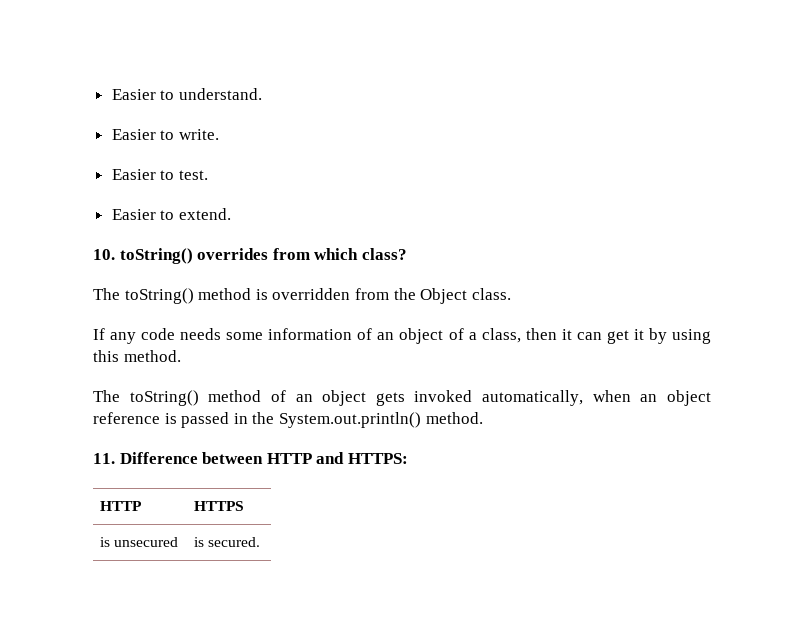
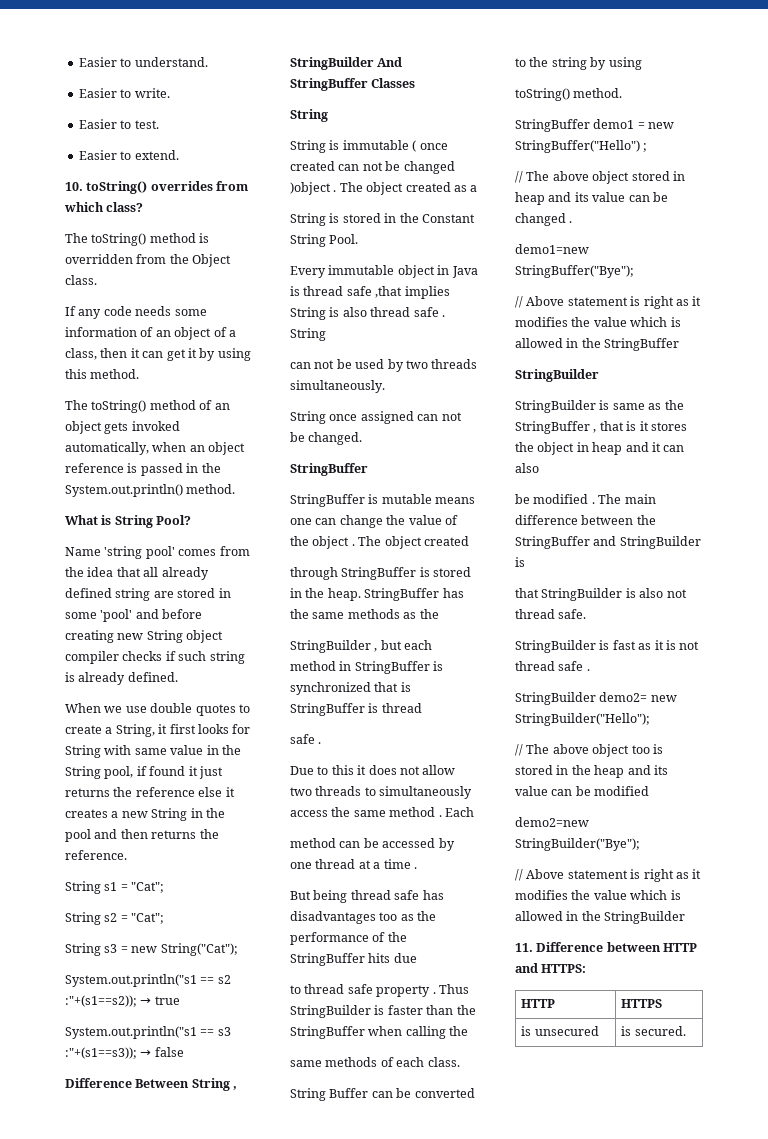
(483, 418) none -> [65,515,192,528] [65,546,250,559] [65,567,209,580] [65,588,231,601] [65,609,203,622] [65,630,224,643] [65,651,245,664] [65,672,178,685] [65,703,250,716] [65,724,251,737] [65,745,241,758] [65,766,223,779] [65,787,235,797] [65,808,225,821] [65,829,219,842] [65,850,127,860] [65,881,165,894] [65,912,165,925] [65,943,238,956] [65,974,231,987] [65,995,180,1007] [65,1026,231,1039] [65,1047,184,1059] [65,1078,238,1091] [290,57,403,70] [290,78,416,91] [290,109,328,122] [290,140,448,153] [290,161,455,174] [290,182,478,195] [290,213,475,226] [290,234,359,247] [290,265,478,278] [290,286,450,299] [290,307,445,320] [290,328,326,341] [290,359,478,372] [290,380,385,393] [290,411,462,424] [290,432,363,445] [290,463,368,476] [290,494,476,507] [290,515,458,528] [290,536,469,549] [290,567,472,580] [290,588,464,601] [290,609,439,619] [290,640,433,653] [290,661,444,674] [290,682,411,695] [290,703,422,716] [290,734,322,744] [290,765,456,775] [290,786,473,799] [290,807,474,817] [290,838,455,851] [290,859,417,869] [290,890,444,903] [290,911,437,924] [290,932,407,945] [290,953,417,966] [290,984,469,997] [290,1005,476,1018] [290,1026,469,1039] [290,1057,460,1067] [290,1088,475,1101] [515,57,642,70] [515,88,623,101] [515,119,675,132] [515,140,648,153] [515,171,685,184] [515,192,668,205] [515,213,573,226] [515,244,589,254] [515,265,634,278] [515,296,702,309] [515,317,681,327] [515,338,680,351] [515,369,599,382] [515,400,684,413] [515,421,687,434] [515,442,685,455] [515,463,539,473] [515,494,656,504] [515,515,656,525] [515,536,701,549] [515,557,525,567] [515,588,687,601] [515,609,587,619] [515,640,700,653] [515,661,590,671] [515,692,677,705] [515,713,650,726] [515,744,663,757] [515,765,668,778] [515,786,650,796] [515,817,589,827] [515,838,640,851] [515,869,702,882] [515,890,681,900] [515,911,686,924] // What is String Pool? // Name 'string pool' comes from the idea that all already defined string are stored in some 'pool' and before creating new String object compiler checks if such string is already defined. // When we use double quotes to create a String, it first looks for String with same value in the String pool, if found it just returns the reference else it creates a new String in the pool and then returns the reference. // String s1 = "Cat"; // String s2 = "Cat"; // String s3 = new String("Cat"); // System.out.println("s1 == s2 :"+(s1==s2)); → true // System.out.println("s1 == s3 :"+(s1==s3)); → false // Difference Between String , StringBuilder And StringBuffer Classes // String // String is immutable ( once created can not be changed )object . The object created as a // String is stored in the Constant String Pool. // Every immutable object in Java is thread safe ,that implies String is also thread safe . String // can not be used by two threads simultaneously. // String once assigned can not be changed. // StringBuffer // StringBuffer is mutable means one can change the value of the object . The object created // through StringBuffer is stored in the heap. StringBuffer has the same methods as the // StringBuilder , but each method in StringBuffer is synchronized that is StringBuffer is thread // safe . // Due to this it does not allow two threads to simultaneously access the same method . Each // method can be accessed by one thread at a time . // But being thread safe has disadvantages too as the performance of the StringBuffer hits due // to thread safe property . Thus StringBuilder is faster than the StringBuffer when calling the // same methods of each class. // String Buffer can be converted to the string by using // toString() method. // StringBuffer demo1 = new StringBuffer("Hello") ; // // The above object stored in heap and its value can be changed . // demo1=new StringBuffer("Bye"); // // Above statement is right as it modifies the value which is allowed in the StringBuffer // StringBuilder // StringBuilder is same as the StringBuffer , that is it stores the object in heap and it can also // be modified . The main difference between the StringBuffer and StringBuilder is // that StringBuilder is also not thread safe. // StringBuilder is fast as it is not thread safe . // StringBuilder demo2= new StringBuilder("Hello"); // // The above object too is stored in the heap and its value can be modified // demo2=new StringBuilder("Bye"); // // Above statement is right as it modifies the value which is allowed in the StringBuilder

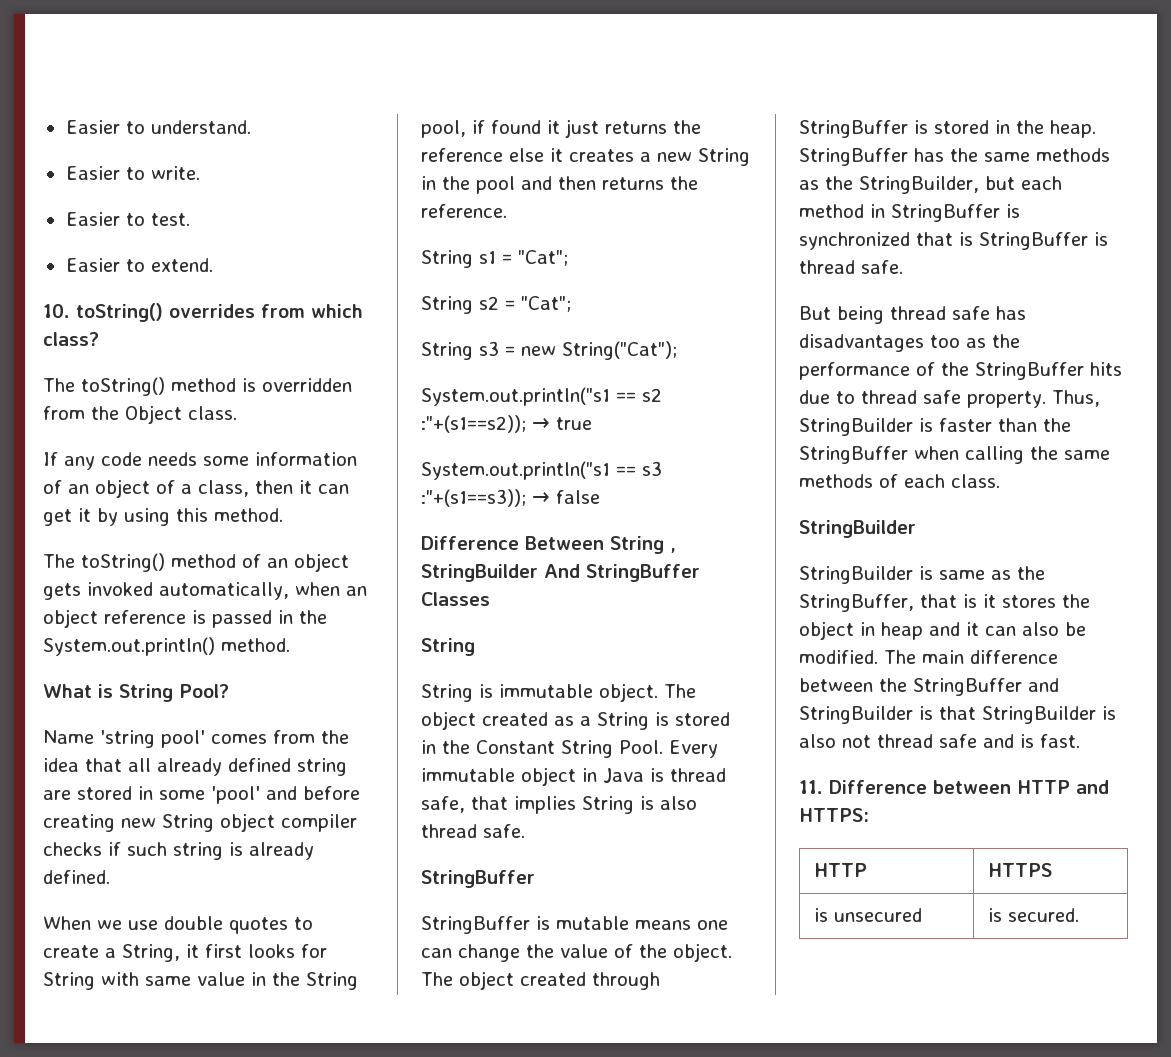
[412,140,448,152] [290,161,455,174] [290,182,337,195] ( once created can not be changed )object . -> [599,683,658,702] object.
(478, 188) // -> (591, 721) none
(359, 239) // -> (663, 747) none
[346,286,403,298] safe ,that -> [421,796,508,813] safe, that
[413,307,445,317] [290,328,326,341] [290,359,478,372] [290,380,385,393] [290,411,462,424] [290,432,363,445] safe . String // can not be used by two threads simultaneously. // String once assigned can not be changed. -> [483,824,525,838] safe.
[312,536,469,549] object . The object created // -> [673,943,732,962] [421,971,586,990] object. The object created
[290,640,378,653] // StringBuilder , -> [859,176,979,194] StringBuilder,
[290,734,322,744] [290,765,456,775] [290,786,473,799] [290,807,474,817] [290,838,455,851] [290,859,417,869] // safe . // Due to this it does not allow two threads to simultaneously access the same method . Each // method can be accessed by one thread at a time . -> [861,260,903,274] safe.
(417, 958) // -> (830, 397) none
[376,984,469,997] property . Thus -> [967,390,1100,408] property. Thus,
(469, 1031) // -> (1058, 453) none
[290,1088,475,1101] [515,57,642,70] [515,88,623,101] [515,119,675,132] [515,140,648,153] [515,171,685,184] [515,192,668,205] [515,213,573,226] [515,244,589,254] [515,265,634,278] [515,296,702,309] [515,317,681,327] [515,338,680,351] // String Buffer can be converted to the string by using // toString() method. // StringBuffer demo1 = new StringBuffer("Hello") ; // // The above object stored in heap and its value can be changed . // demo1=new StringBuffer("Bye"); // // Above statement is right as it modifies the value which is allowed in the StringBuffer -> (1000, 481) none
[515,421,597,434] StringBuffer , -> [799,594,914,612] StringBuffer,
[515,494,595,504] // be modified . -> [1065,622,1086,636] [799,650,878,664] be modified.
(525, 562) // -> (933, 713) none
[558,609,587,619] [515,640,700,653] [515,661,590,671] [515,692,677,705] [515,713,650,726] [515,744,663,757] [515,765,668,778] [515,786,650,796] [515,817,589,827] [515,838,640,851] [515,869,702,882] [515,890,681,900] [515,911,686,924] safe. // StringBuilder is fast as it is not thread safe . // StringBuilder demo2= new StringBuilder("Hello"); // // The above object too is stored in the heap and its value can be modified // demo2=new StringBuilder("Bye"); // // Above statement is right as it modifies the value which is allowed in the StringBuilder -> [939,734,1080,748] safe and is fast.

